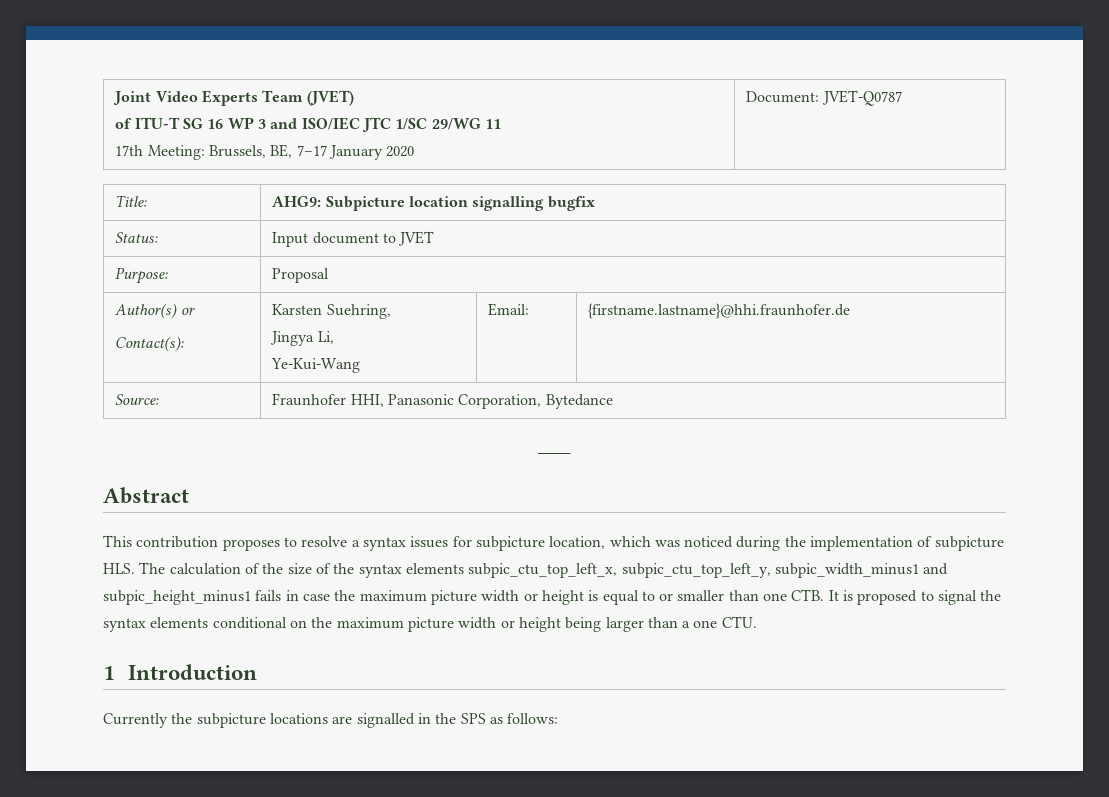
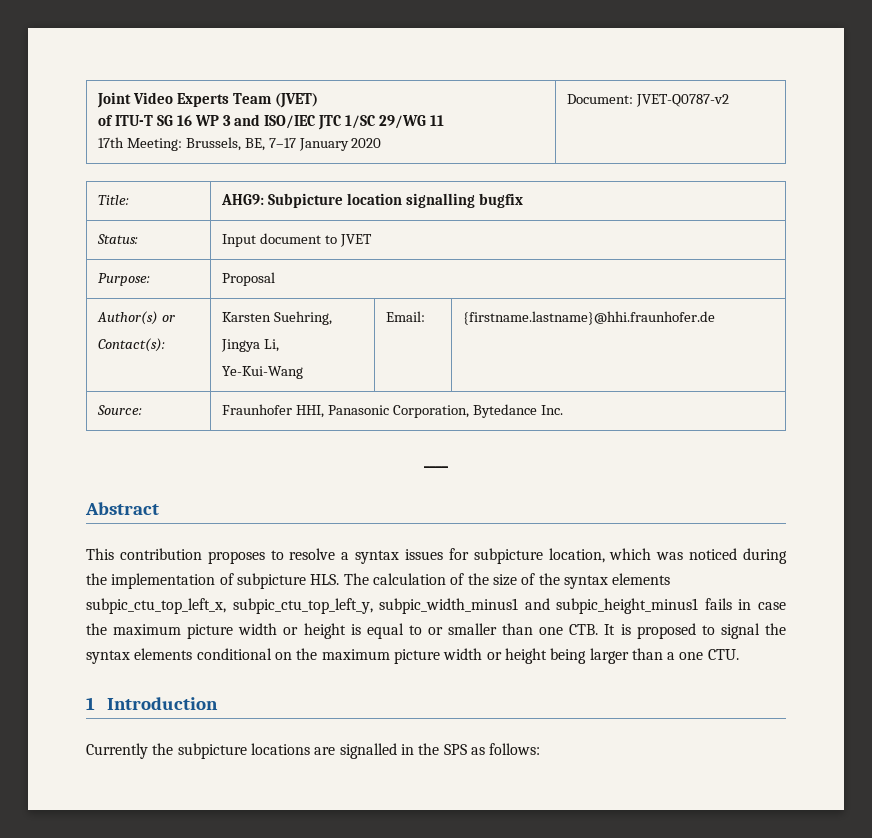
[821,90,902,106] JVET-Q0787 -> [635,94,729,107] JVET-Q0787-v2
(613, 401) none -> [540,405,563,415] Inc.

